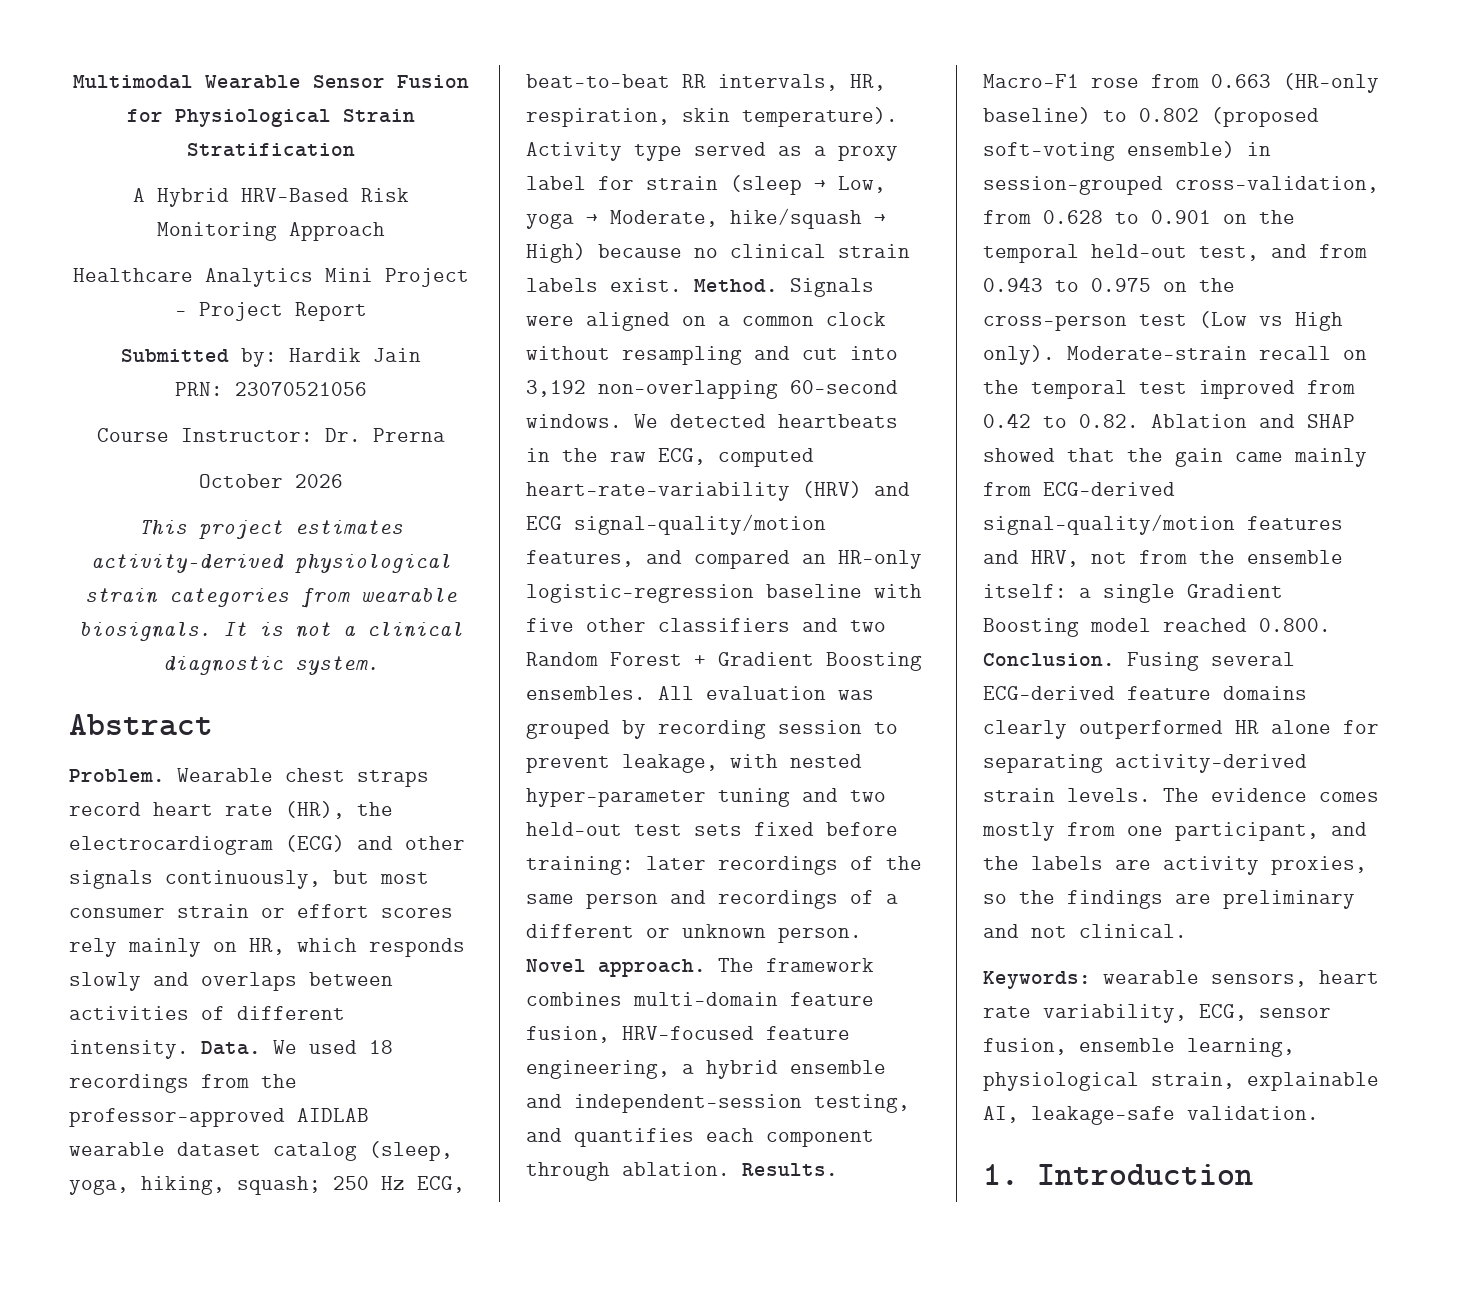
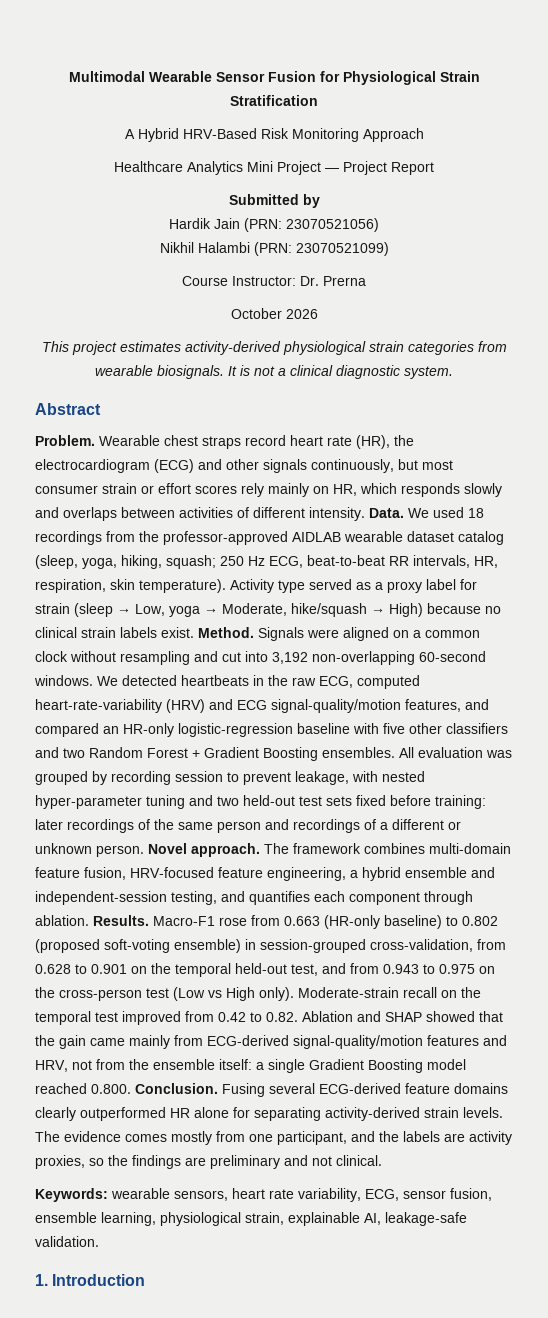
[240,348,277,367] by: -> [302,194,320,208] by //
[174,382,367,396] // PRN: 23070521056 -> [244,218,379,232] [159,242,389,256] (PRN: 23070521056) // Nikhil Halambi (PRN: 23070521099)

